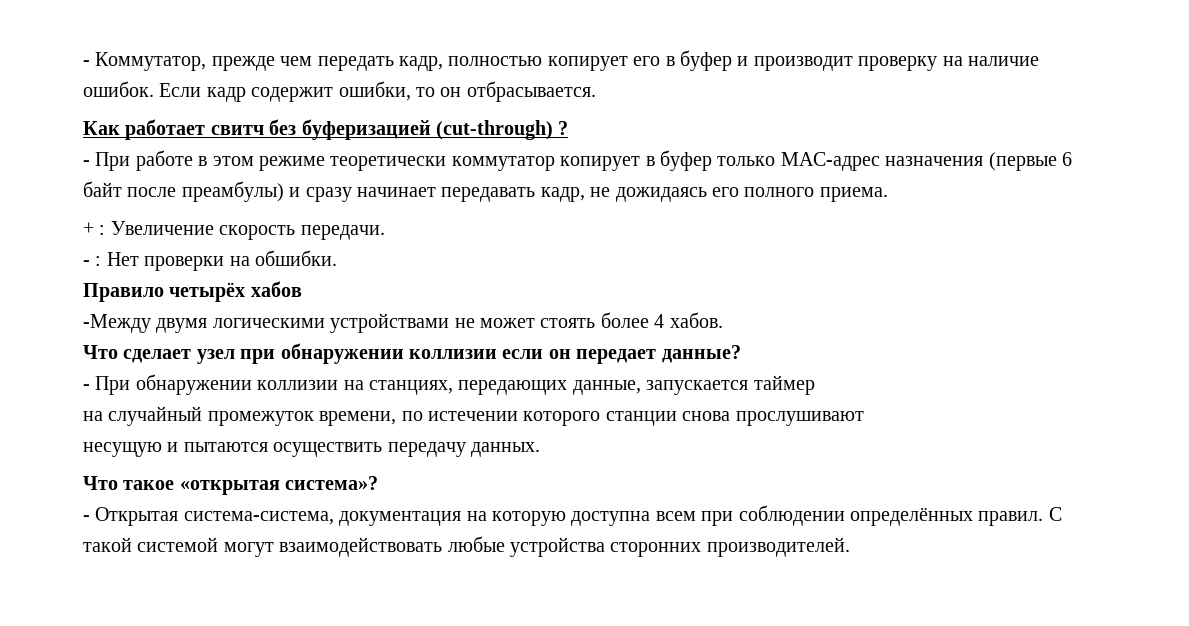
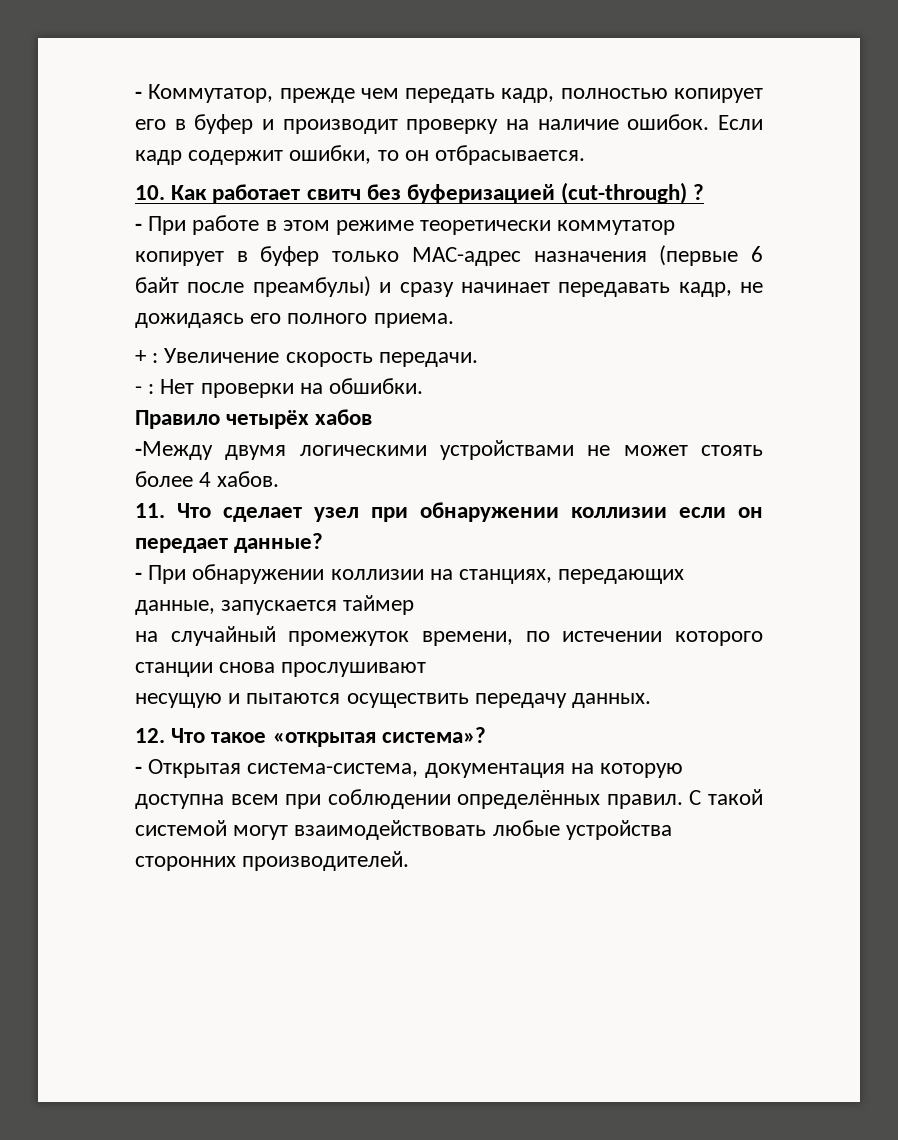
(596, 91) none -> [135,185,165,200] 10.
(723, 320) none -> [135,503,165,518] 11.
(540, 449) none -> [135,728,165,743] 12.

